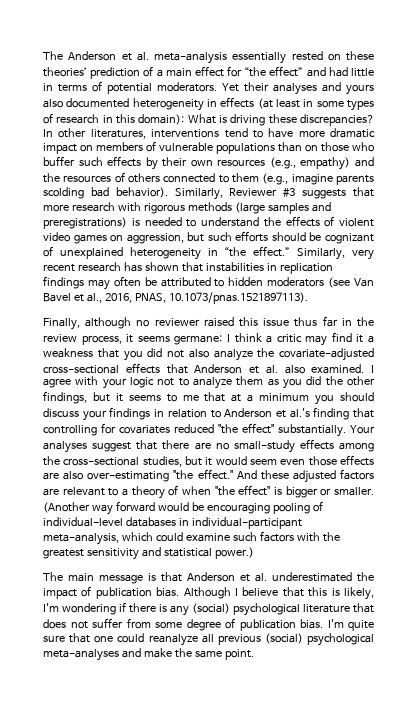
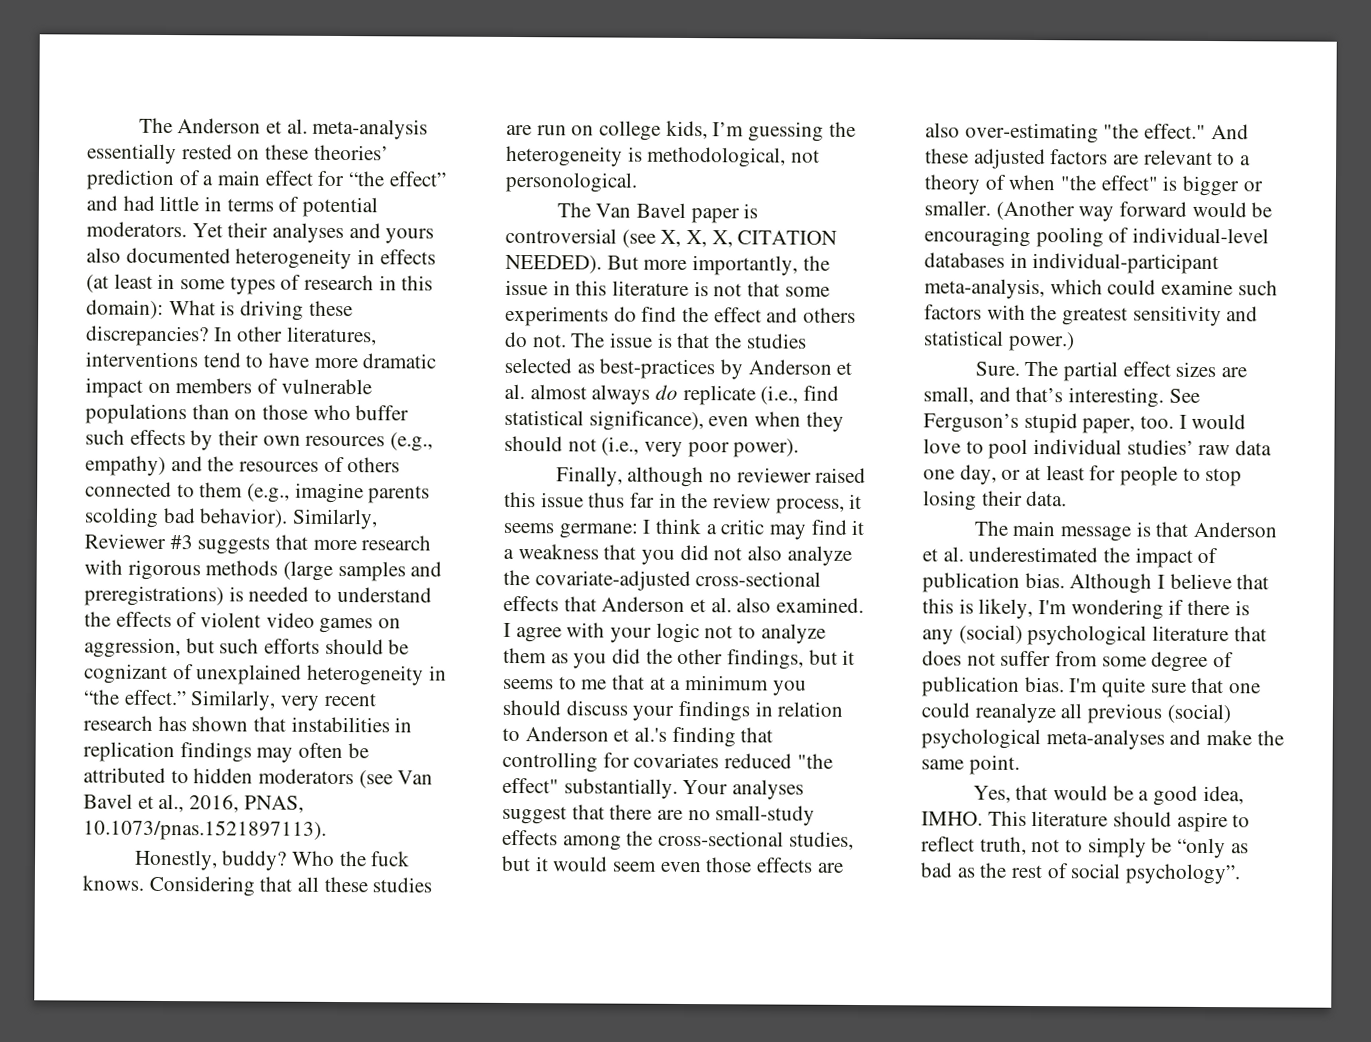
(308, 298) none -> [133,849,411,871] [82,875,433,897] [506,120,856,142] [506,145,821,168] [505,171,638,193] [556,202,759,224] [505,227,838,248] [505,254,830,276] [505,279,830,297] [505,305,857,327] [504,331,807,349] [504,357,853,380] [504,383,840,406] [504,409,844,432] [504,435,800,458] // Honestly, buddy? Who the fuck knows. Considering that all these studies are run on college kids, I’m guessing the heterogeneity is methodological, not personological. // The Van Bavel paper is controversial (see X, X, X, CITATION NEEDED). But more importantly, the issue in this literature is not that some experiments do find the effect and others do not. The issue is that the studies selected as best-practices by Anderson et al. almost always do replicate (i.e., find statistical significance), even when they should not (i.e., very poor power).
(254, 553) none -> [974,360,1247,382] [923,386,1200,408] [923,412,1247,434] [923,438,1273,459] [923,464,1243,487] [923,490,1068,511] // Sure. The partial effect sizes are small, and that’s interesting. See Ferguson’s stupid paper, too. I would love to pool individual studies’ raw data one day, or at least for people to stop losing their data.
(254, 654) none -> [972,784,1244,806] [921,810,1251,833] [921,836,1249,859] [920,862,1242,885] // Yes, that would be a good idea, IMHO. This literature should aspire to reflect truth, not to simply be “only as bad as the rest of social psychology”.

